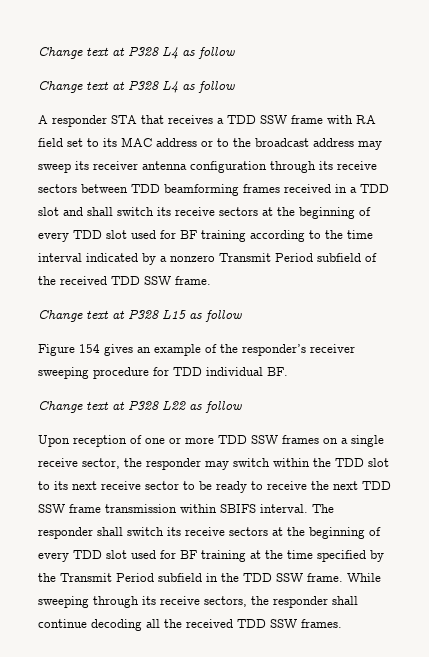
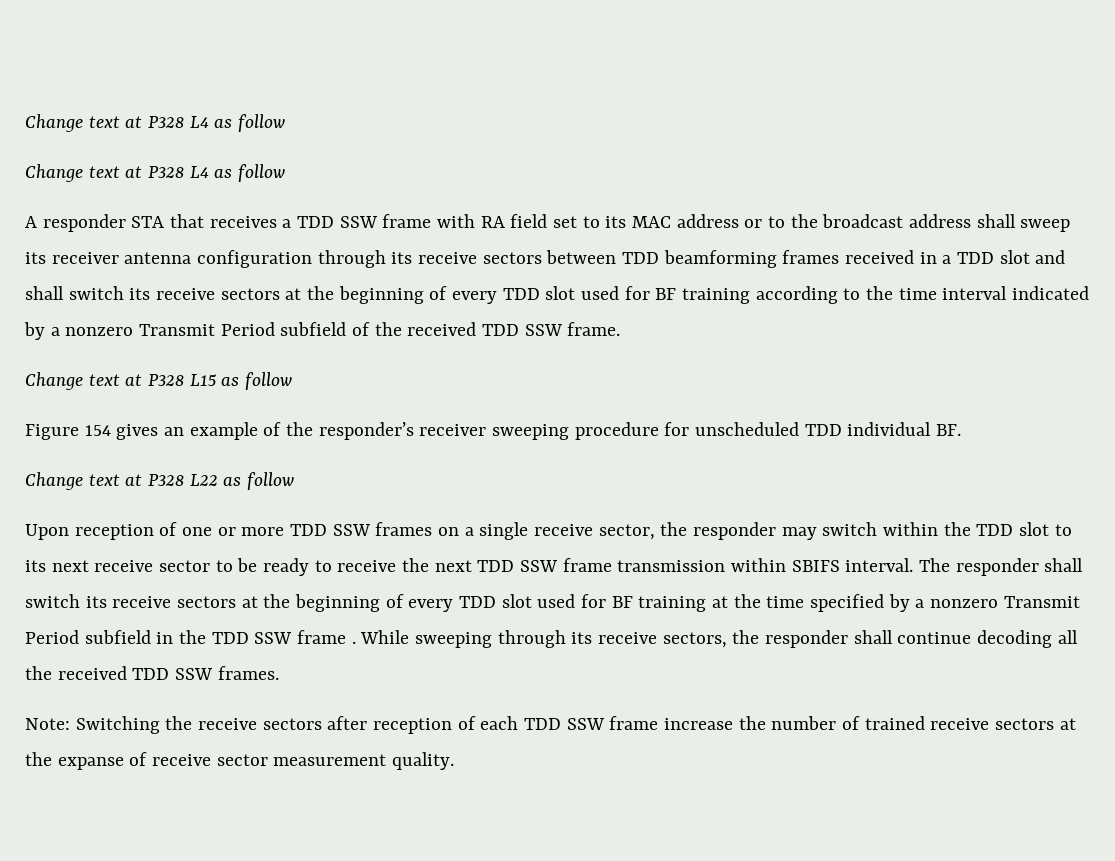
[358,141,382,150] may -> [976,214,1016,228] shall
(169, 371) none -> [695,422,800,436] unscheduled
[38,573,56,582] the -> [915,599,999,608] a nonzero
[307,573,343,582] frame. -> [297,630,356,644] frame .
(342, 623) none -> [25,716,1076,734] [25,752,455,770] // Note: Switching the receive sectors after reception of each TDD SSW frame increase the number of trained receive sectors at the expanse of receive sector measurement quality.

